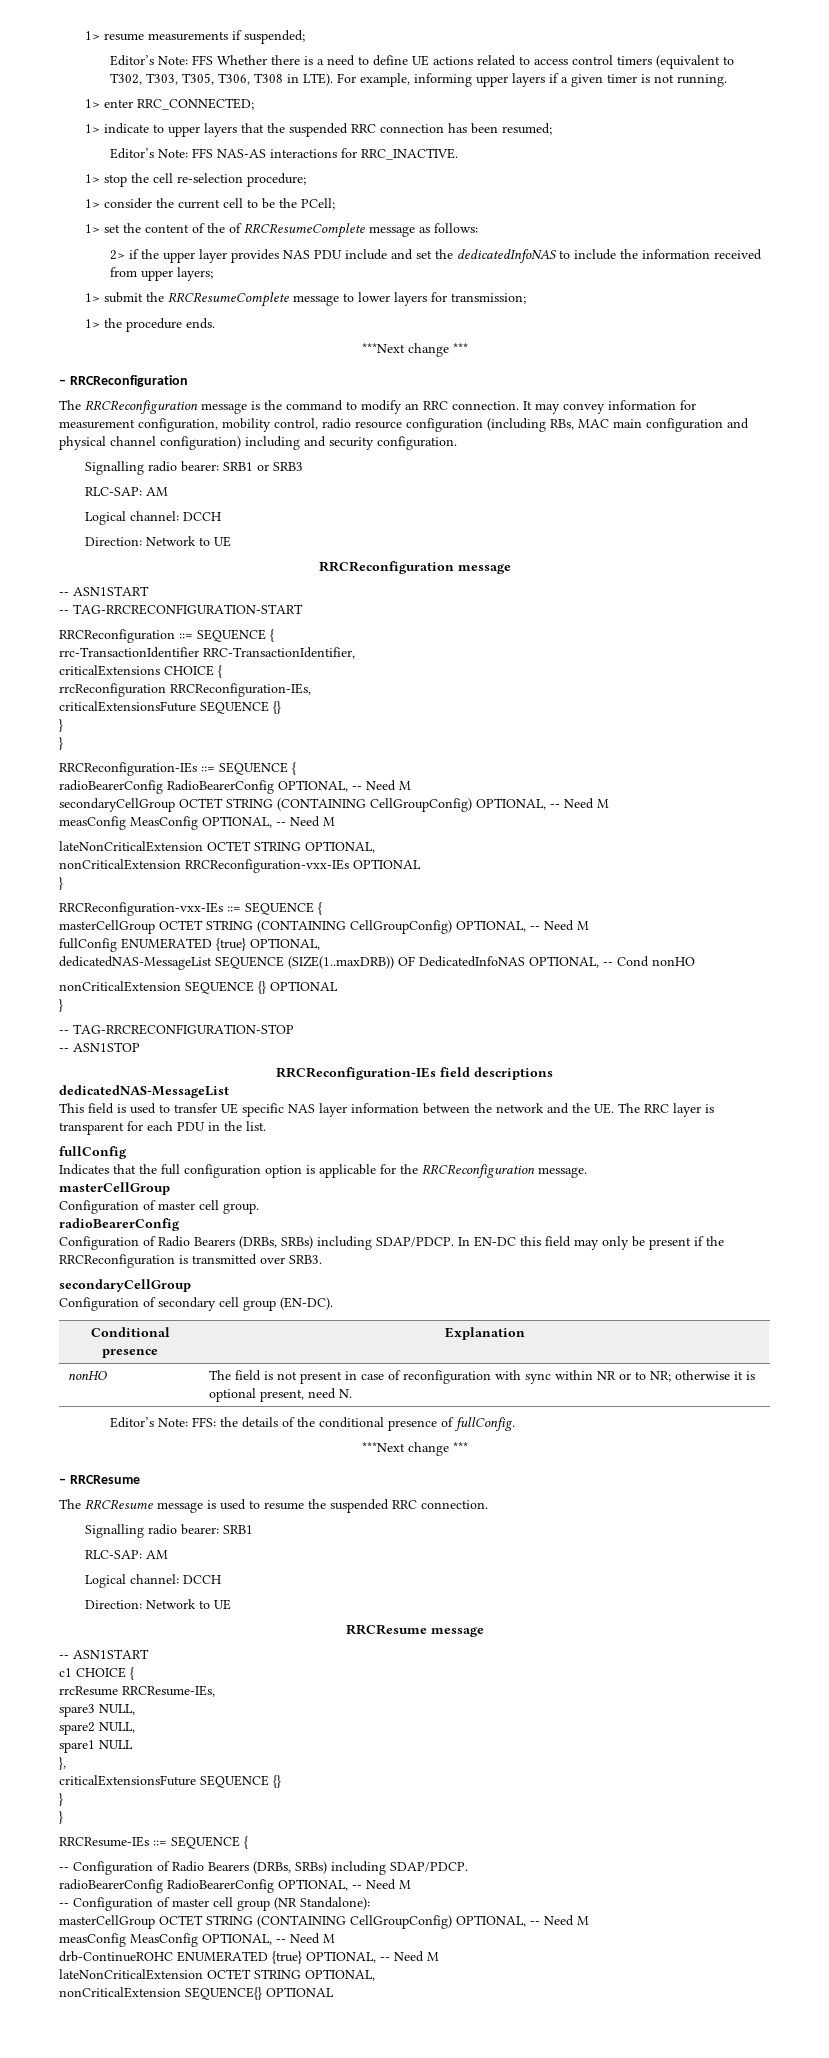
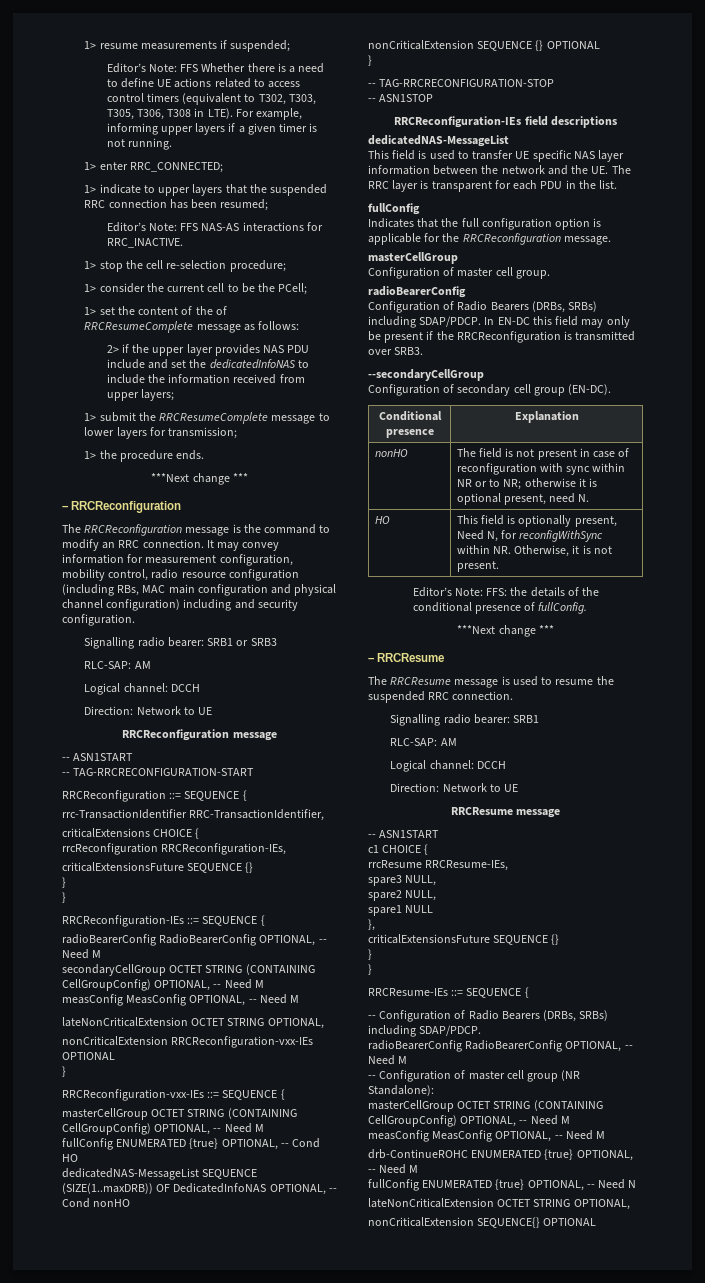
(320, 944) none -> [280,1138,321,1148] [62,1154,78,1162] -- Cond HO
[59,1279,191,1292] secondaryCellGroup -> [368,369,484,381] --secondaryCellGroup
(352, 1393) none -> [374,516,390,524] [456,515,617,527] [456,530,604,542] [456,545,612,557] [456,561,499,572] // HO | This field is optionally present, Need N, for reconfigWithSync within NR. Otherwise, it is not present.
(439, 1956) none -> [368,1179,637,1191] // fullConfig ENUMERATED {true} OPTIONAL, -- Need N

